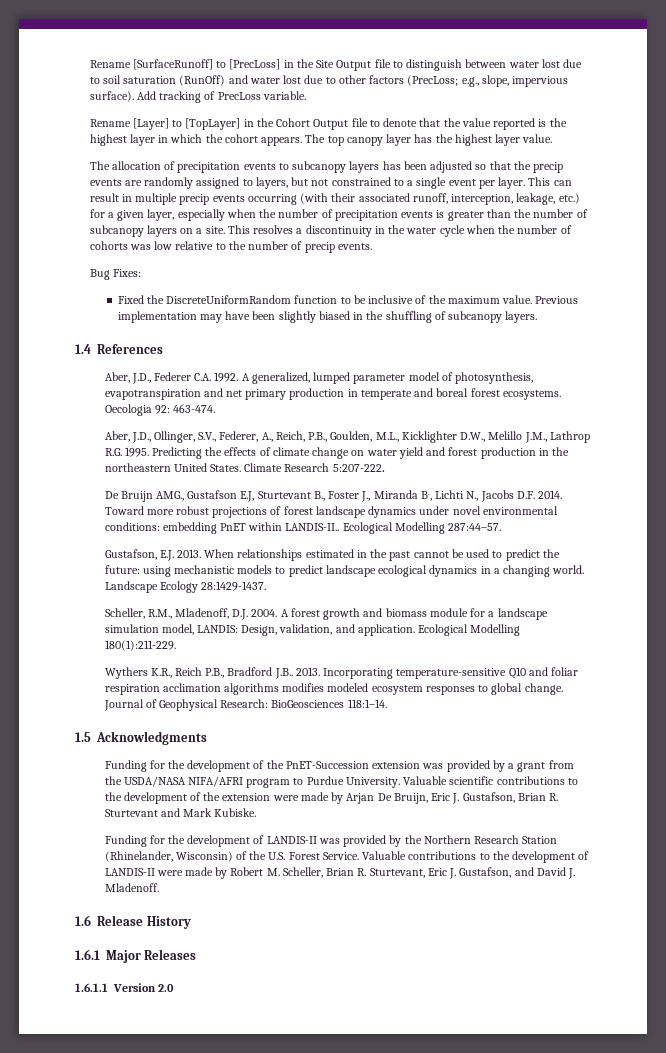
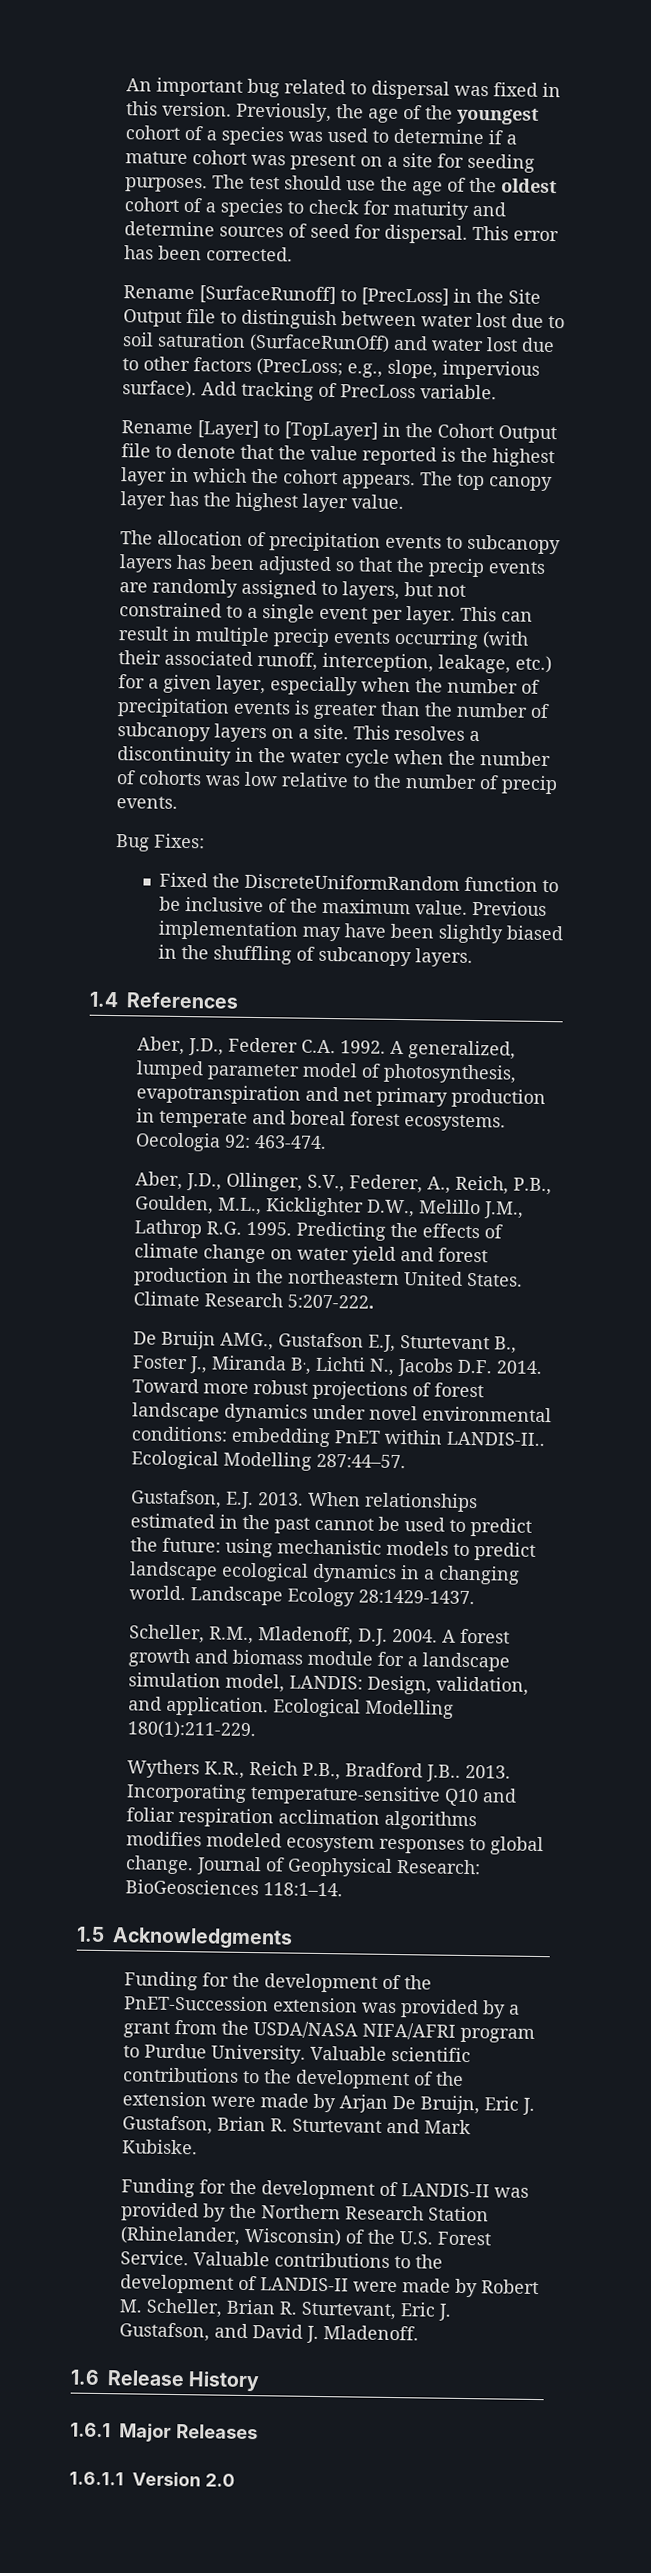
(89, 64) none -> [126,77,562,100] [126,101,540,125] [125,125,518,146] [125,150,536,173] [125,174,558,196] [124,197,507,220] [124,221,560,244] [124,245,294,262] An important bug related to dispersal was fixed in this version. Previously, the age of the youngest cohort of a species was used to determine if a mature cohort was present on a site for seeding purposes. The test should use the age of the oldest cohort of a species to check for maturity and determine sources of seed for dispersal. This error has been corrected. //
[179,75,226,86] (RunOff) -> [249,333,391,353] (SurfaceRunOff)

